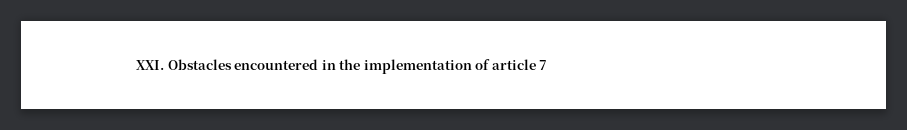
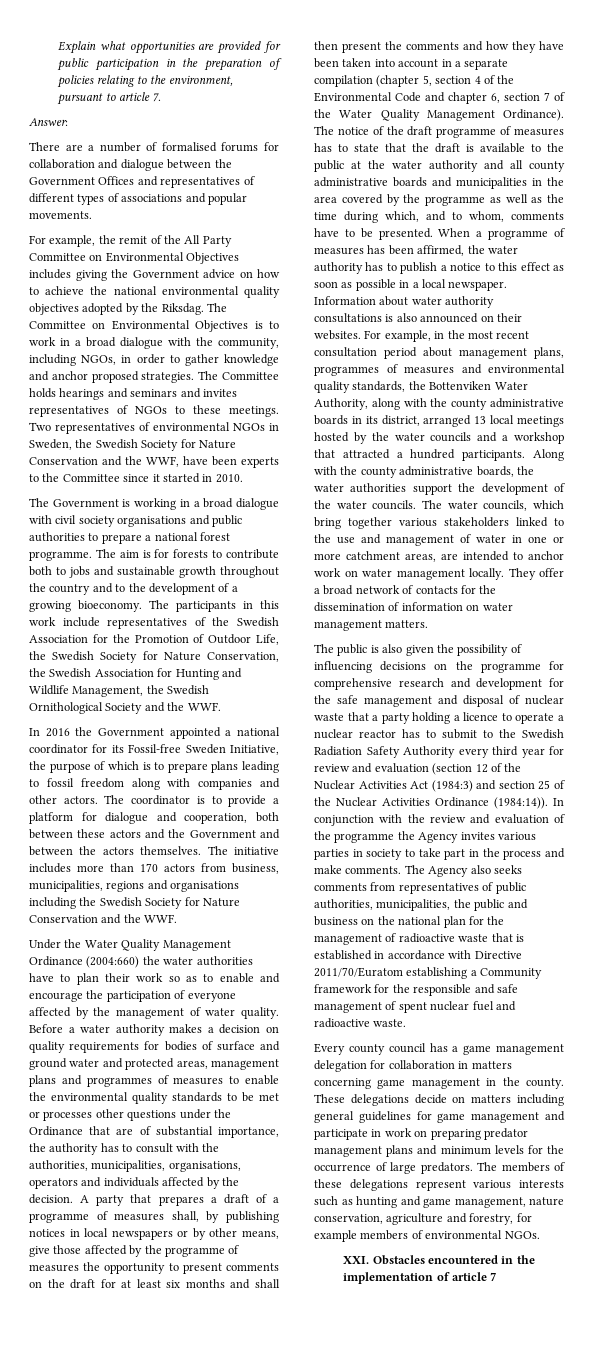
(135, 65) none -> [58,41,281,54] [57,58,282,71] [57,75,233,88] [57,92,162,105] [29,118,68,126] [29,142,279,152] [29,159,232,171] [29,176,255,188] [29,193,247,205] [29,211,92,219] [29,235,232,247] [29,252,240,264] [29,269,280,281] [29,286,280,298] [29,303,227,315] [29,320,279,332] [29,337,279,349] [29,354,279,366] [29,371,279,383] [29,388,237,400] [29,405,279,417] [29,422,279,434] [29,439,236,451] [29,456,279,468] [29,473,243,483] [29,498,279,510] [29,515,242,527] [29,532,230,544] [29,549,279,561] [29,566,279,578] [29,583,238,595] [29,600,279,612] [29,617,279,629] [29,634,279,645] [29,651,279,663] [29,668,242,680] [29,685,210,697] [29,702,221,714] [29,727,280,739] [29,744,279,755] [29,761,279,773] [29,778,280,790] [29,795,279,807] [29,812,279,824] [29,829,280,839] [29,846,279,856] [29,863,279,874] [29,880,240,892] [29,897,240,909] [29,914,178,924] [29,939,231,951] [29,956,253,968] [29,973,280,985] [29,990,236,1002] [29,1007,279,1019] [29,1024,280,1036] [29,1041,280,1053] [29,1058,279,1070] [29,1075,279,1087] [29,1092,279,1104] [29,1109,231,1121] [29,1126,279,1138] [29,1143,220,1155] [29,1160,241,1172] [29,1177,239,1189] [29,1194,279,1206] [29,1211,279,1223] [29,1228,280,1240] [29,1245,240,1257] [29,1262,279,1274] [29,1279,280,1289] [314,41,564,53] [314,58,509,70] [314,75,515,87] [314,92,565,104] [314,109,564,121] [314,126,564,138] [314,143,564,153] [314,160,565,172] [314,177,564,189] [314,194,564,206] [314,211,564,223] [314,228,565,240] [314,245,518,256] [314,262,564,274] [314,279,508,291] [314,296,495,308] [314,313,522,323] [314,330,530,342] [314,347,564,359] [314,364,565,376] [314,381,528,393] [314,398,564,410] [314,415,564,427] [314,432,564,444] [314,449,564,461] [314,466,534,478] [314,483,565,495] [314,500,564,511] [314,517,564,529] [314,534,564,546] [314,551,564,562] [314,568,564,580] [314,585,497,595] [314,602,513,612] [314,620,429,631] [314,644,522,656] [314,661,564,673] [314,678,564,690] [314,695,564,707] [314,712,564,724] [314,729,564,739] [314,746,564,758] [314,763,522,775] [314,780,565,792] [314,797,564,809] [314,814,565,826] [314,831,536,843] [314,848,565,860] [314,865,522,877] [314,882,526,894] [314,899,528,911] [314,916,505,928] [314,933,524,945] [314,950,522,960] [314,967,543,979] [314,984,518,996] [314,1001,516,1013] [314,1018,407,1028] [314,1043,564,1055] [314,1060,512,1072] [314,1077,564,1089] [314,1094,564,1106] [314,1111,565,1123] [314,1128,528,1140] [314,1145,564,1157] [314,1162,565,1174] [314,1179,564,1191] [314,1196,564,1208] [314,1213,532,1225] [314,1230,540,1242] Explain what opportunities are provided for public participation in the preparation of policies relating to the environment, pursuant to article 7. // Answer: // There are a number of formalised forums for collaboration and dialogue between the Government Offices and representatives of different types of associations and popular movements. // For example, the remit of the All Party Committee on Environmental Objectives includes giving the Government advice on how to achieve the national environmental quality objectives adopted by the Riksdag. The Committee on Environmental Objectives is to work in a broad dialogue with the community, including NGOs, in order to gather knowledge and anchor proposed strategies. The Committee holds hearings and seminars and invites representatives of NGOs to these meetings. Two representatives of environmental NGOs in Sweden, the Swedish Society for Nature Conservation and the WWF, have been experts to the Committee since it started in 2010. // The Government is working in a broad dialogue with civil society organisations and public authorities to prepare a national forest programme. The aim is for forests to contribute both to jobs and sustainable growth throughout the country and to the development of a growing bioeconomy. The participants in this work include representatives of the Swedish Association for the Promotion of Outdoor Life, the Swedish Society for Nature Conservation, the Swedish Association for Hunting and Wildlife Management, the Swedish Ornithological Society and the WWF. // In 2016 the Government appointed a national coordinator for its Fossil-free Sweden Initiative, the purpose of which is to prepare plans leading to fossil freedom along with companies and other actors. The coordinator is to provide a platform for dialogue and cooperation, both between these actors and the Government and between the actors themselves. The initiative includes more than 170 actors from business, municipalities, regions and organisations including the Swedish Society for Nature Conservation and the WWF. // Under the Water Quality Management Ordinance (2004:660) the water authorities have to plan their work so as to enable and encourage the participation of everyone affected by the management of water quality. Before a water authority makes a decision on quality requirements for bodies of surface and ground water and protected areas, management plans and programmes of measures to enable the environmental quality standards to be met or processes other questions under the Ordinance that are of substantial importance, the authority has to consult with the authorities, municipalities, organisations, operators and individuals affected by the decision. A party that prepares a draft of a programme of measures shall, by publishing notices in local newspapers or by other means, give those affected by the programme of measures the opportunity to present comments on the draft for at least six months and shall then present the comments and how they have been taken into account in a separate compilation (chapter 5, section 4 of the Environmental Code and chapter 6, section 7 of the Water Quality Management Ordinance). The notice of the draft programme of measures has to state that the draft is available to the public at the water authority and all county administrative boards and municipalities in the area covered by the programme as well as the time during which, and to whom, comments have to be presented. When a programme of measures has been affirmed, the water authority has to publish a notice to this effect as soon as possible in a local newspaper. Information about water authority consultations is also announced on their websites. For example, in the most recent consultation period about management plans, programmes of measures and environmental quality standards, the Bottenviken Water Authority, along with the county administrative boards in its district, arranged 13 local meetings hosted by the water councils and a workshop that attracted a hundred participants. Along with the county administrative boards, the water authorities support the development of the water councils. The water councils, which bring together various stakeholders linked to the use and management of water in one or more catchment areas, are intended to anchor work on water management locally. They offer a broad network of contacts for the dissemination of information on water management matters. // The public is also given the possibility of influencing decisions on the programme for comprehensive research and development for the safe management and disposal of nuclear waste that a party holding a licence to operate a nuclear reactor has to submit to the Swedish Radiation Safety Authority every third year for review and evaluation (section 12 of the Nuclear Activities Act (1984:3) and section 25 of the Nuclear Activities Ordinance (1984:14)). In conjunction with the review and evaluation of the programme the Agency invites various parties in society to take part in the process and make comments. The Agency also seeks comments from representatives of public authorities, municipalities, the public and business on the national plan for the management of radioactive waste that is established in accordance with Directive 2011/70/Euratom establishing a Community framework for the responsible and safe management of spent nuclear fuel and radioactive waste. // Every county council has a game management delegation for collaboration in matters concerning game management in the county. These delegations decide on matters including general guidelines for game management and participate in work on preparing predator management plans and minimum levels for the occurrence of large predators. The members of these delegations represent various interests such as hunting and game management, nature conservation, agriculture and forestry, for example members of environmental NGOs. //

